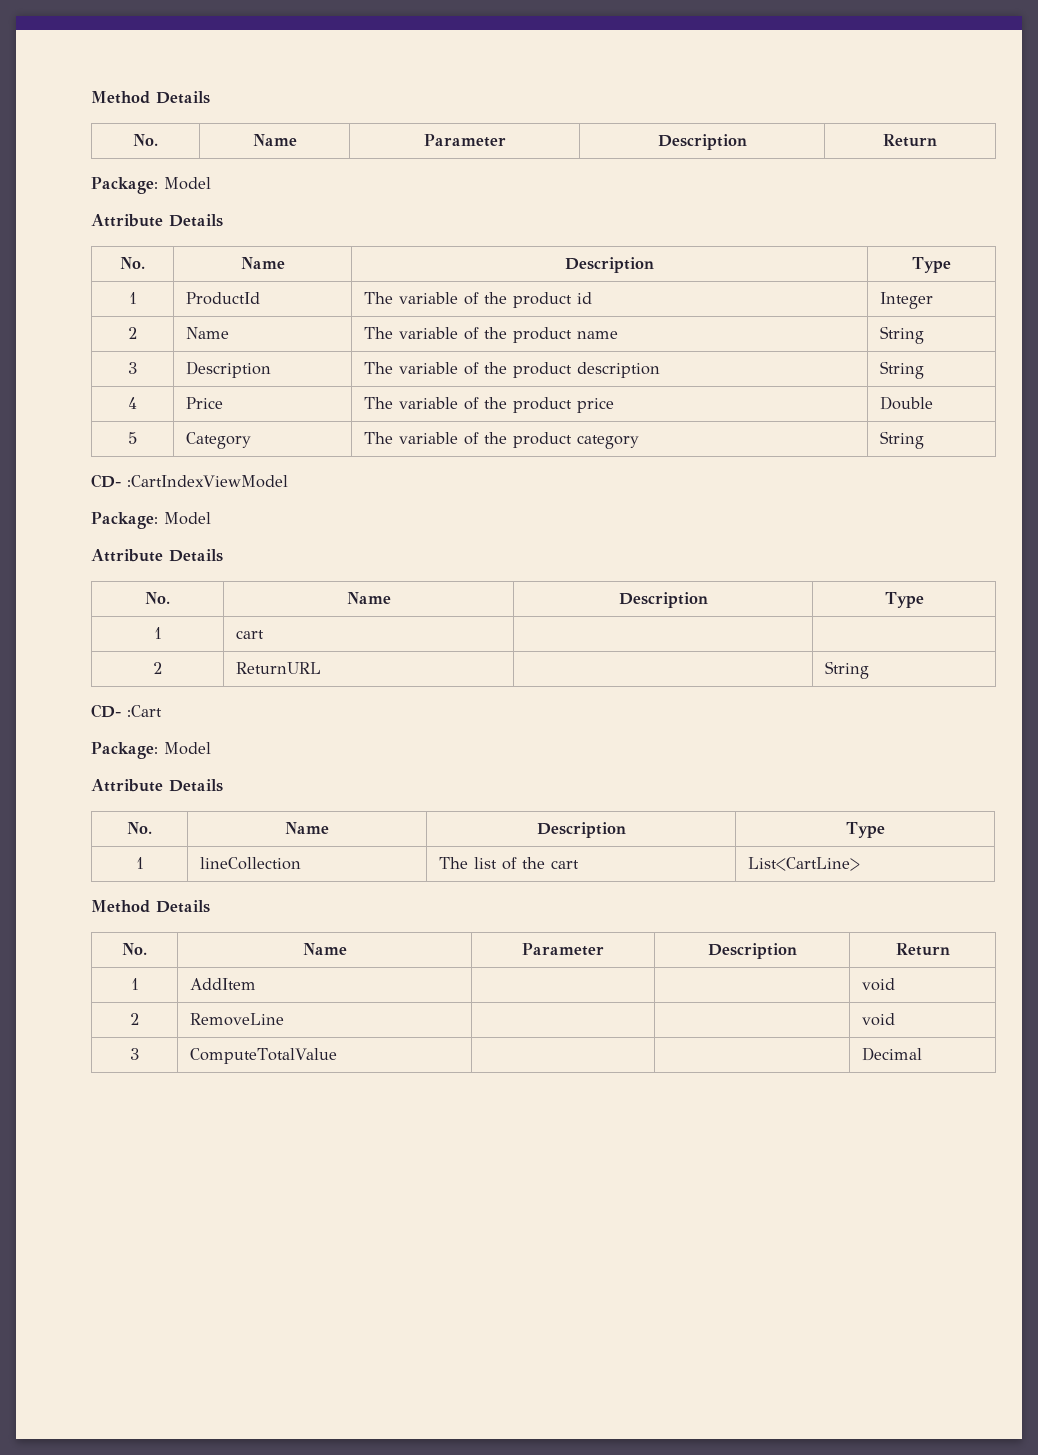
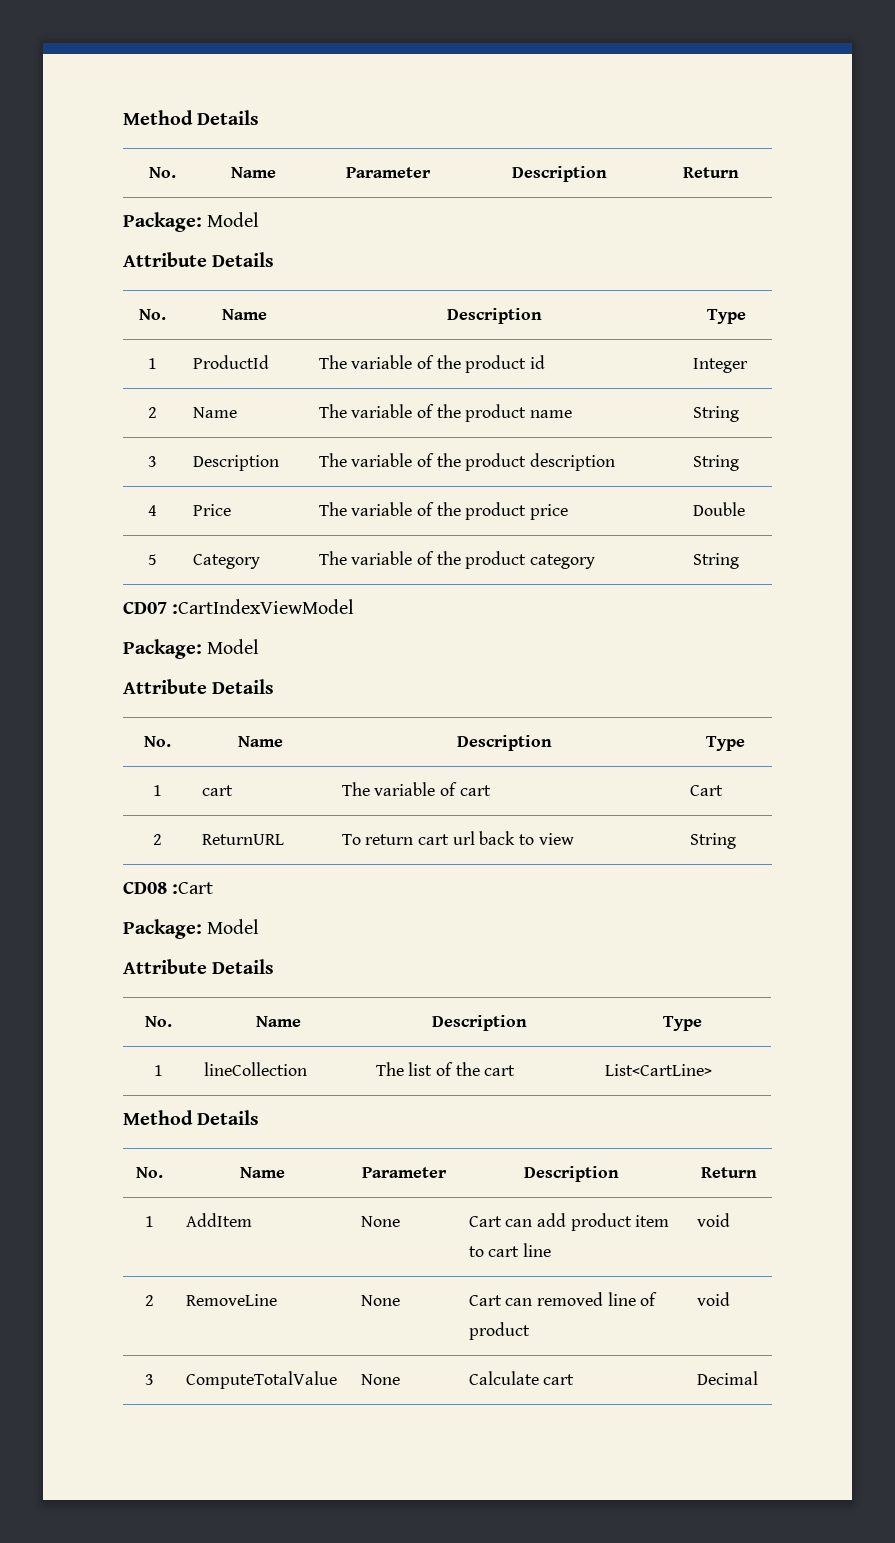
[91,474,121,488] CD- -> [123,601,167,614] CD07
[153,662,162,674] [235,662,321,674] [824,661,869,679] [91,704,121,718] | // 2 | ReturnURL | | String // CD- -> [341,782,491,796] [689,785,723,796] [152,834,162,845] [201,834,284,845] [341,831,574,845] [689,833,736,849] [123,881,167,894] The variable of cart | Cart // 2 | ReturnURL | To return cart url back to view | String // CD08
[861,978,895,991] [130,1013,139,1025] [189,1013,284,1026] | | void // 2 | RemoveLine | | -> [360,1216,400,1227] [468,1213,670,1231] [468,1243,552,1257] [696,1213,730,1227] [144,1295,154,1306] [185,1294,277,1306] [360,1295,400,1306] [468,1292,658,1306] [468,1322,530,1340] None | Cart can add product item to cart line | void // 2 | RemoveLine | None | Cart can removed line of product
(338, 1056) | -> [360,1374,400,1385] [468,1371,575,1385] None | Calculate cart

